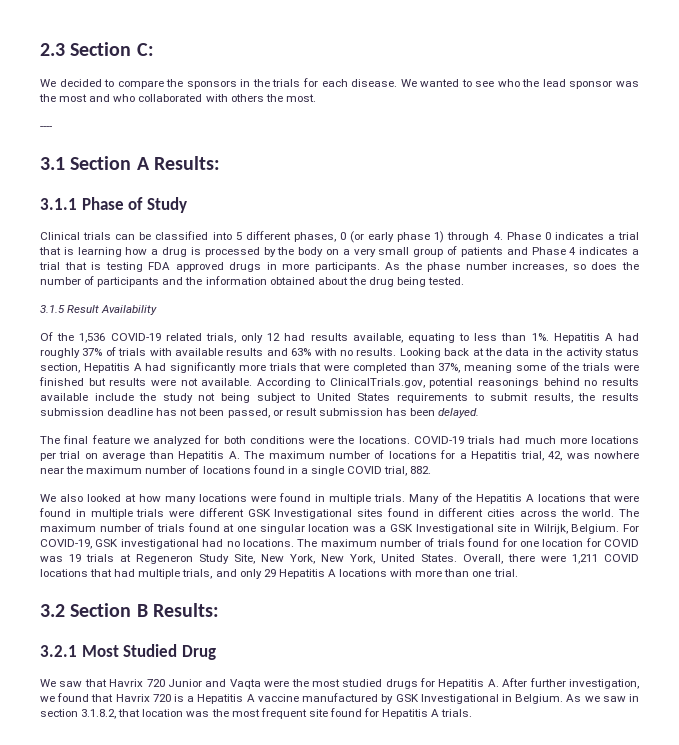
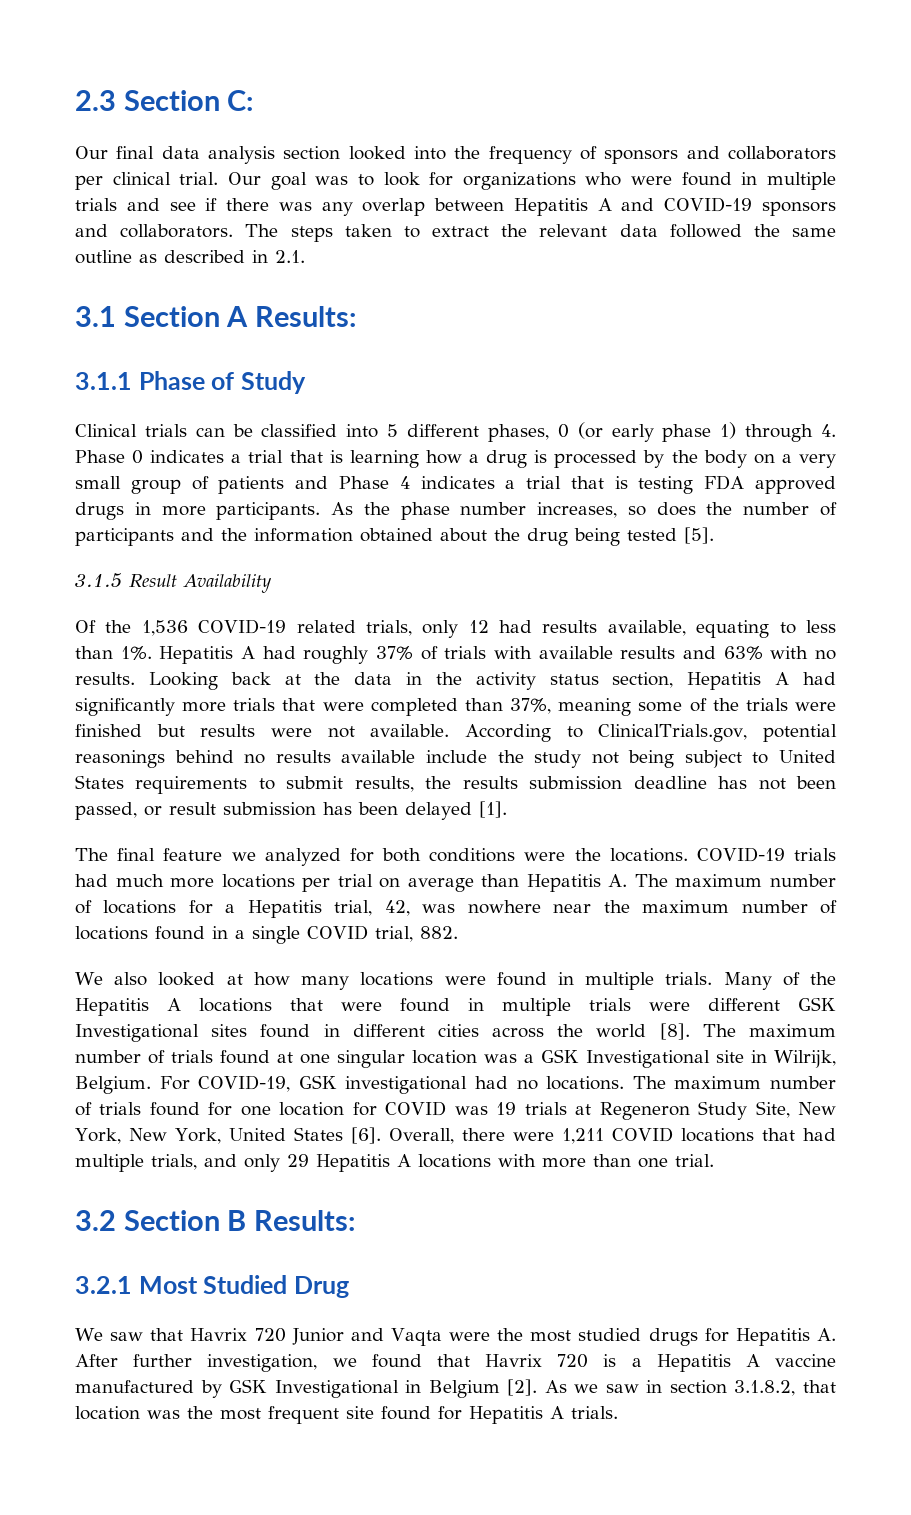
[40,78,639,89] [39,94,316,102] [40,126,52,130] We decided to compare the sponsors in the trials for each disease. We wanted to see who the lead sponsor was the most and who collaborated with others the most. // ---- -> [75,146,837,164] [75,172,836,190] [75,197,837,216] [75,224,836,242] [75,250,305,264] Our final data analysis section looked into the frequency of sponsors and collaborators per clinical trial. Our goal was to look for organizations who were found in multiple trials and see if there was any overlap between Hepatitis A and COVID-19 sponsors and collaborators. The steps taken to extract the relevant data followed the same outline as described in 2.1.
[428,277,465,285] tested. -> [627,527,714,544] tested [5].
[438,408,480,418] delayed. -> [405,801,507,820] delayed [1].
[582,509,615,517] world. -> [596,1023,690,1040] world [8].
[421,554,457,562] States. -> [293,1127,381,1144] States [6].
[515,694,564,704] Belgium. -> [428,1379,538,1398] Belgium [2].

